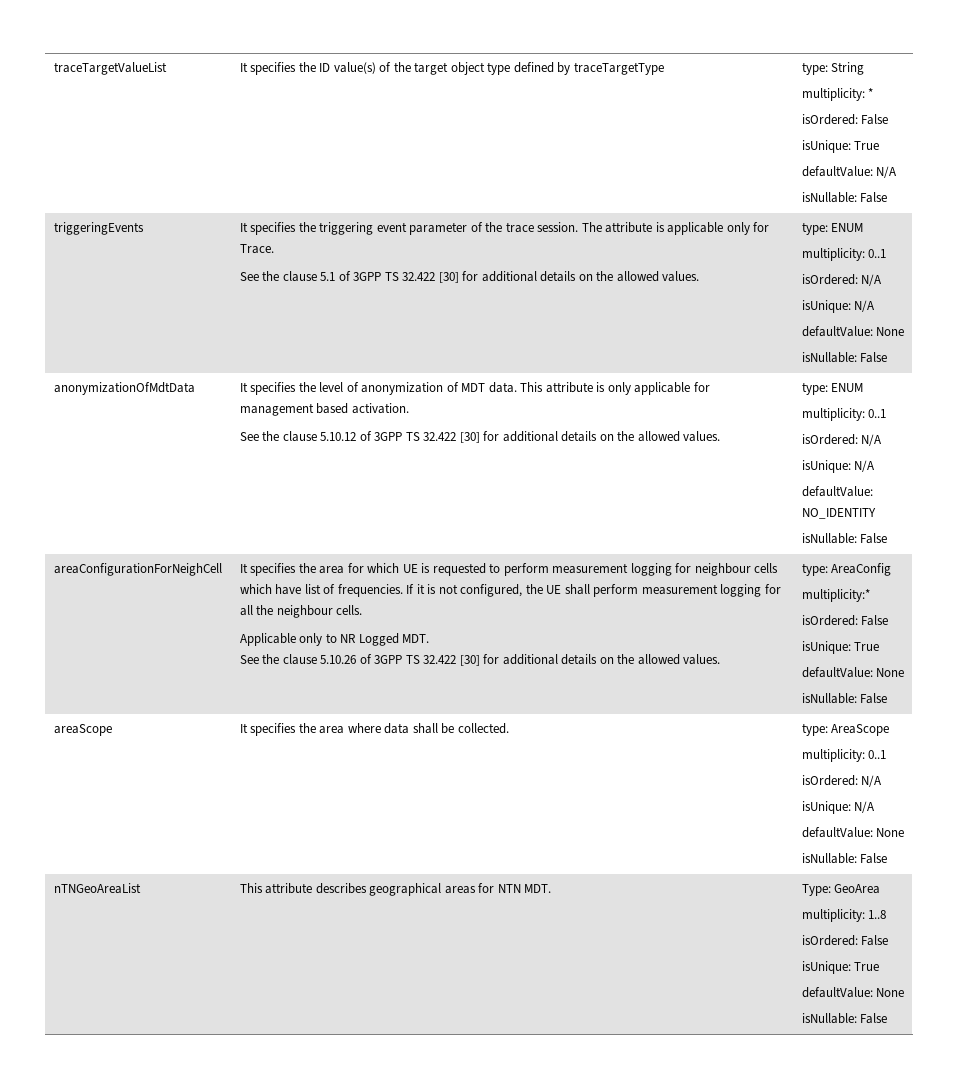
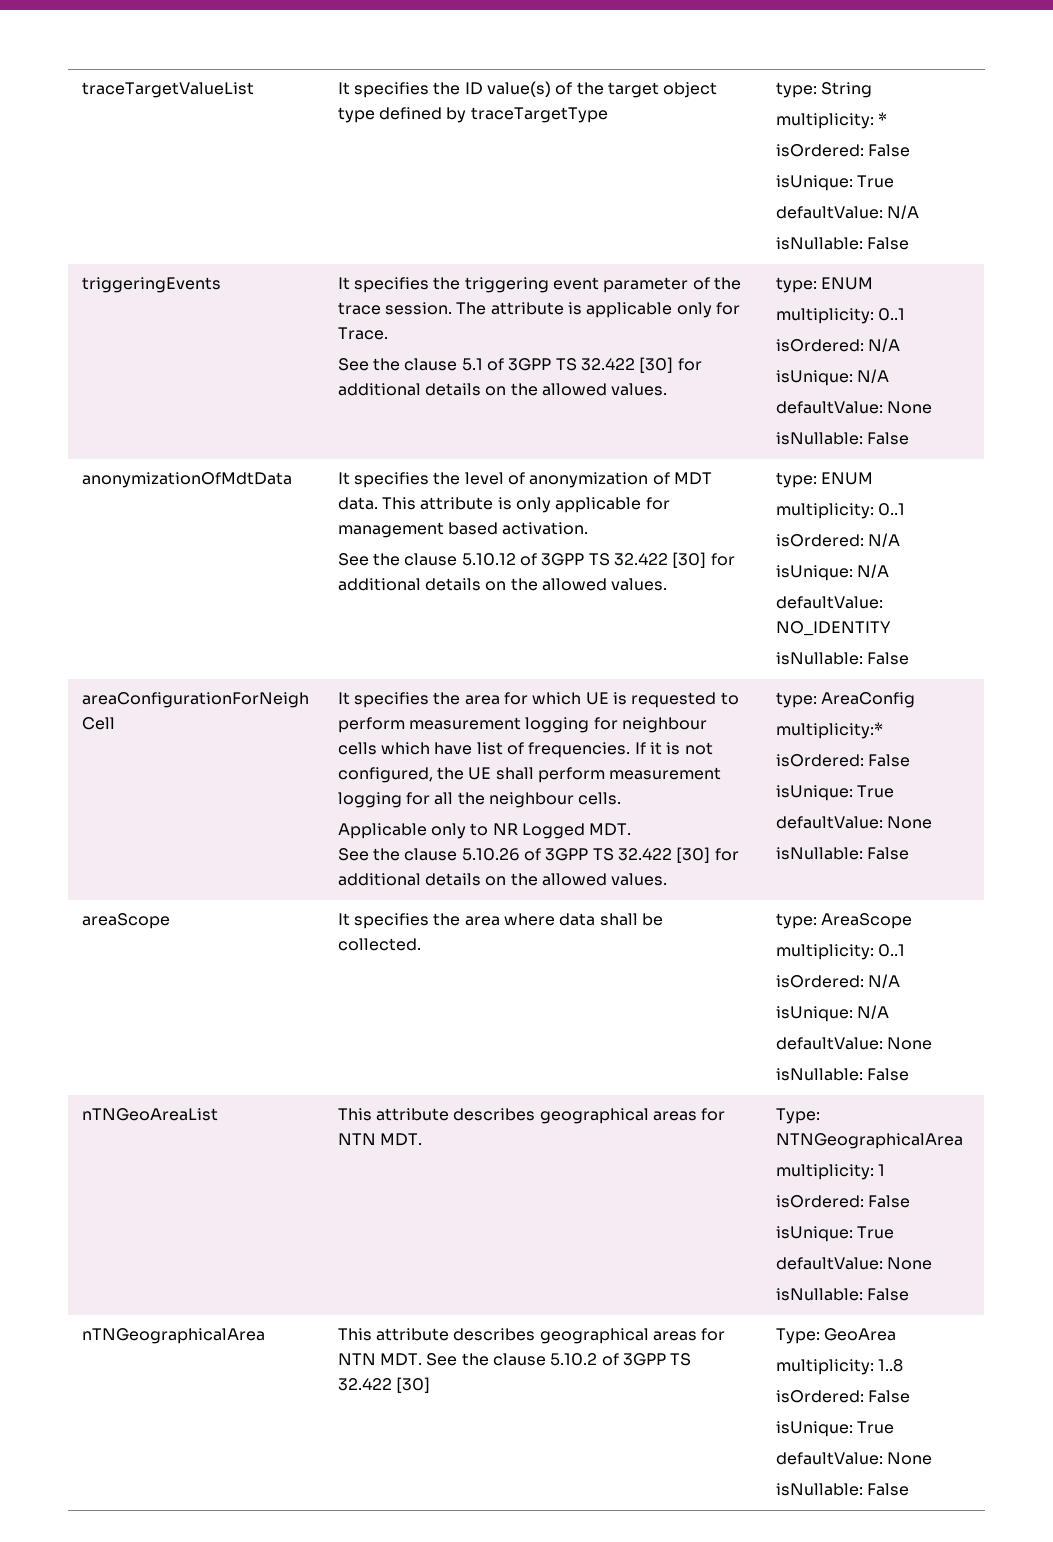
(552, 888) none -> [775,1108,820,1124] [775,1133,963,1149] [775,1164,886,1180] [775,1195,911,1208] [775,1226,895,1242] [775,1257,933,1270] [775,1288,910,1301] [81,1328,265,1344] [337,1328,726,1344] [337,1353,692,1366] [337,1377,431,1393] | Type: NTNGeographicalArea // multiplicity: 1 // isOrdered: False // isUnique: True // defaultValue: None // isNullable: False // nTNGeographicalArea | This attribute describes geographical areas for NTN MDT. See the clause 5.10.2 of 3GPP TS 32.422 [30]

